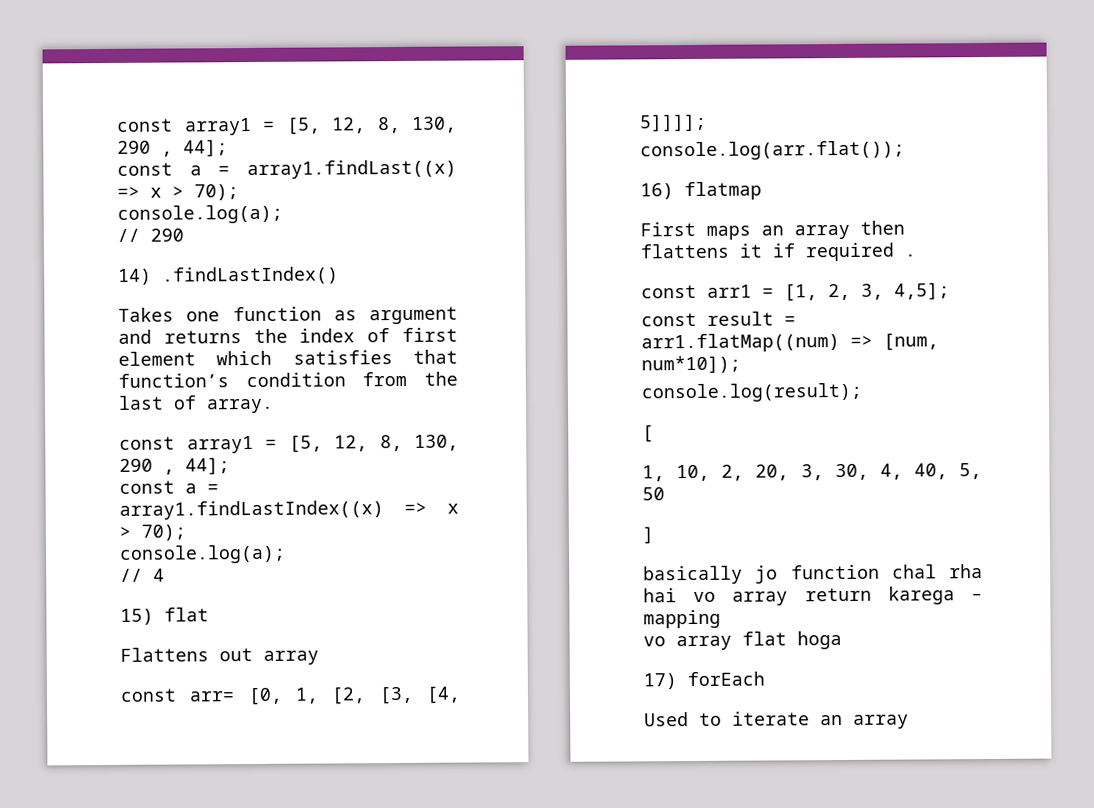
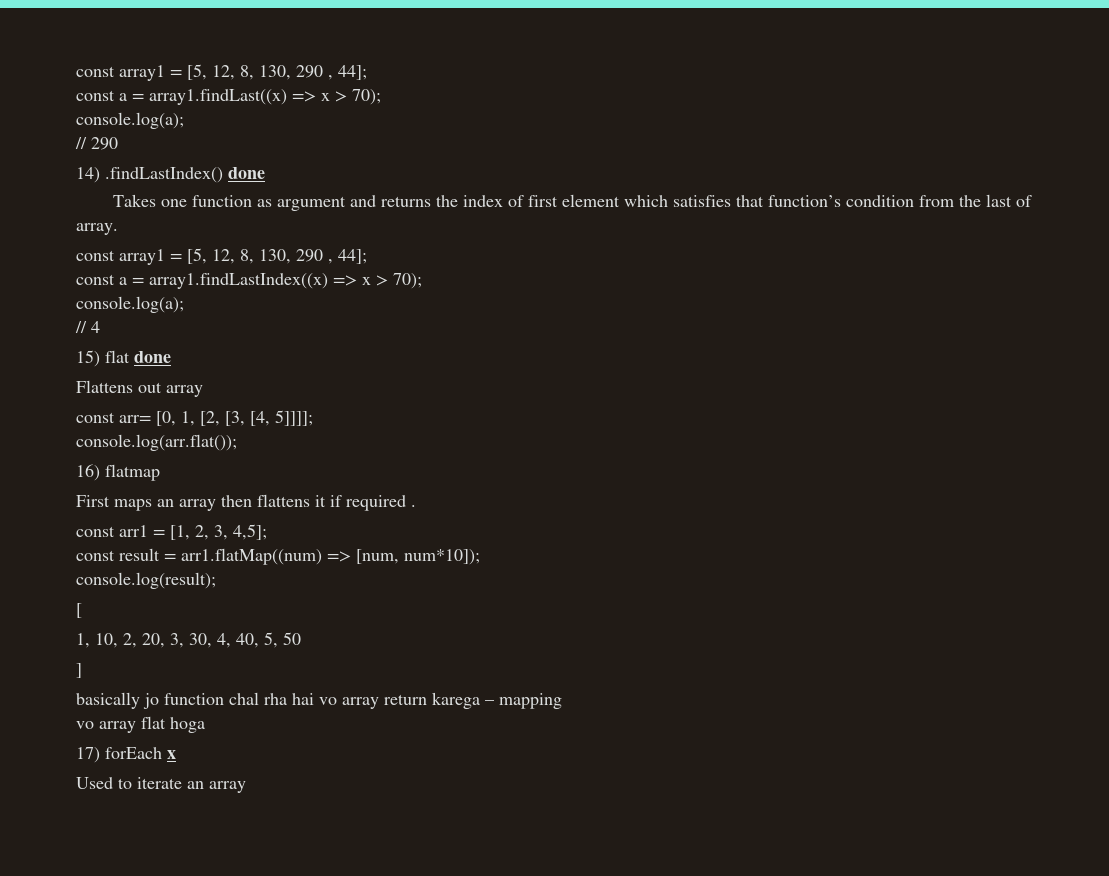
(339, 275) none -> [228,167,265,179] done
(209, 614) none -> [134,351,171,363] done
(765, 679) none -> [167,750,176,759] x

